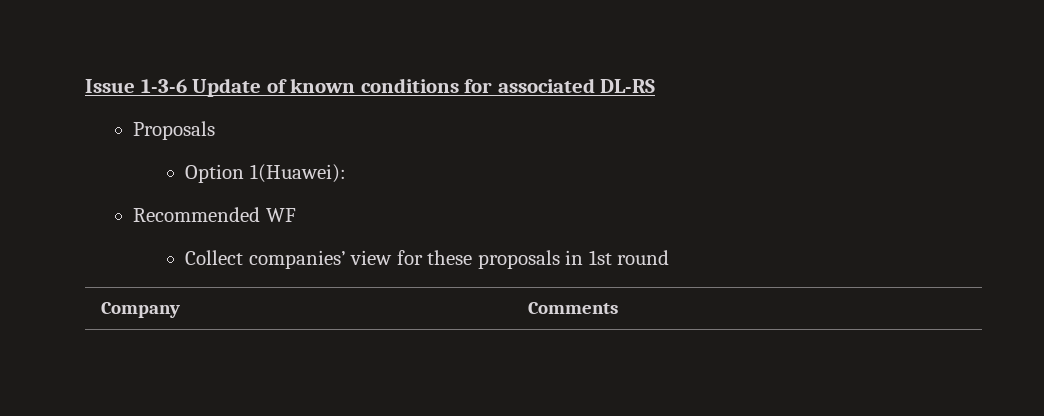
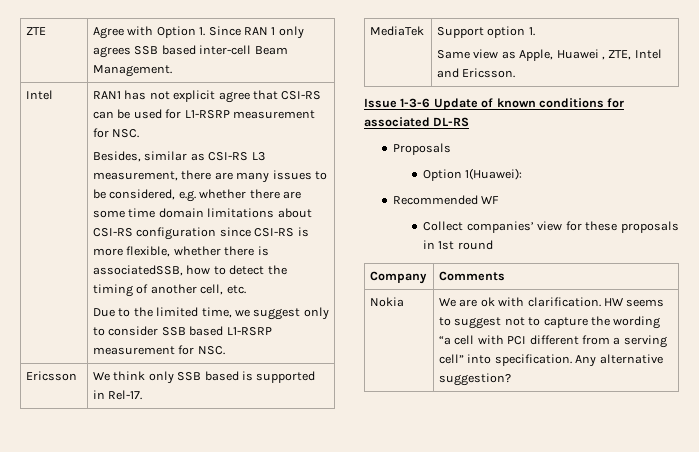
(85, 86) none -> [26,27,47,35] [93,26,304,39] [93,45,288,58] [93,65,173,77] [26,90,54,100] [93,90,322,103] [93,109,315,119] [93,128,140,138] [93,151,265,162] [93,170,327,183] [93,189,301,202] [93,208,312,218] [93,227,309,240] [93,246,269,257] [93,265,287,276] [93,284,246,297] [93,307,329,320] [93,326,272,336] [93,345,225,355] [26,371,78,381] [93,371,316,384] [93,390,143,400] [370,26,425,36] [437,26,535,38] [437,49,662,61] [437,68,516,78] ZTE | Agree with Option 1. Since RAN 1 only agrees SSB based inter-cell Beam Management. // Intel | RAN1 has not explicit agree that CSI-RS can be used for L1-RSRP measurement for NSC. // Besides, similar as CSI-RS L3 measurement, there are many issues to be considered, e.g. whether there are some time domain limitations about CSI-RS configuration since CSI-RS is more flexible, whether there is associatedSSB, how to detect the timing of another cell, etc. // Due to the limited time, we suggest only to consider SSB based L1-RSRP measurement for NSC. // Ericsson | We think only SSB based is supported in Rel-17. // MediaTek | Support option 1. // Same view as Apple, Huawei , ZTE, Intel and Ericsson. //
(619, 308) none -> [370,297,405,307] [439,297,665,307] [439,316,661,329] [439,335,667,348] [439,354,663,367] [439,373,512,386] // Nokia | We are ok with clarification. HW seems to suggest not to capture the wording “a cell with PCI different from a serving cell” into specification. Any alternative suggestion?

